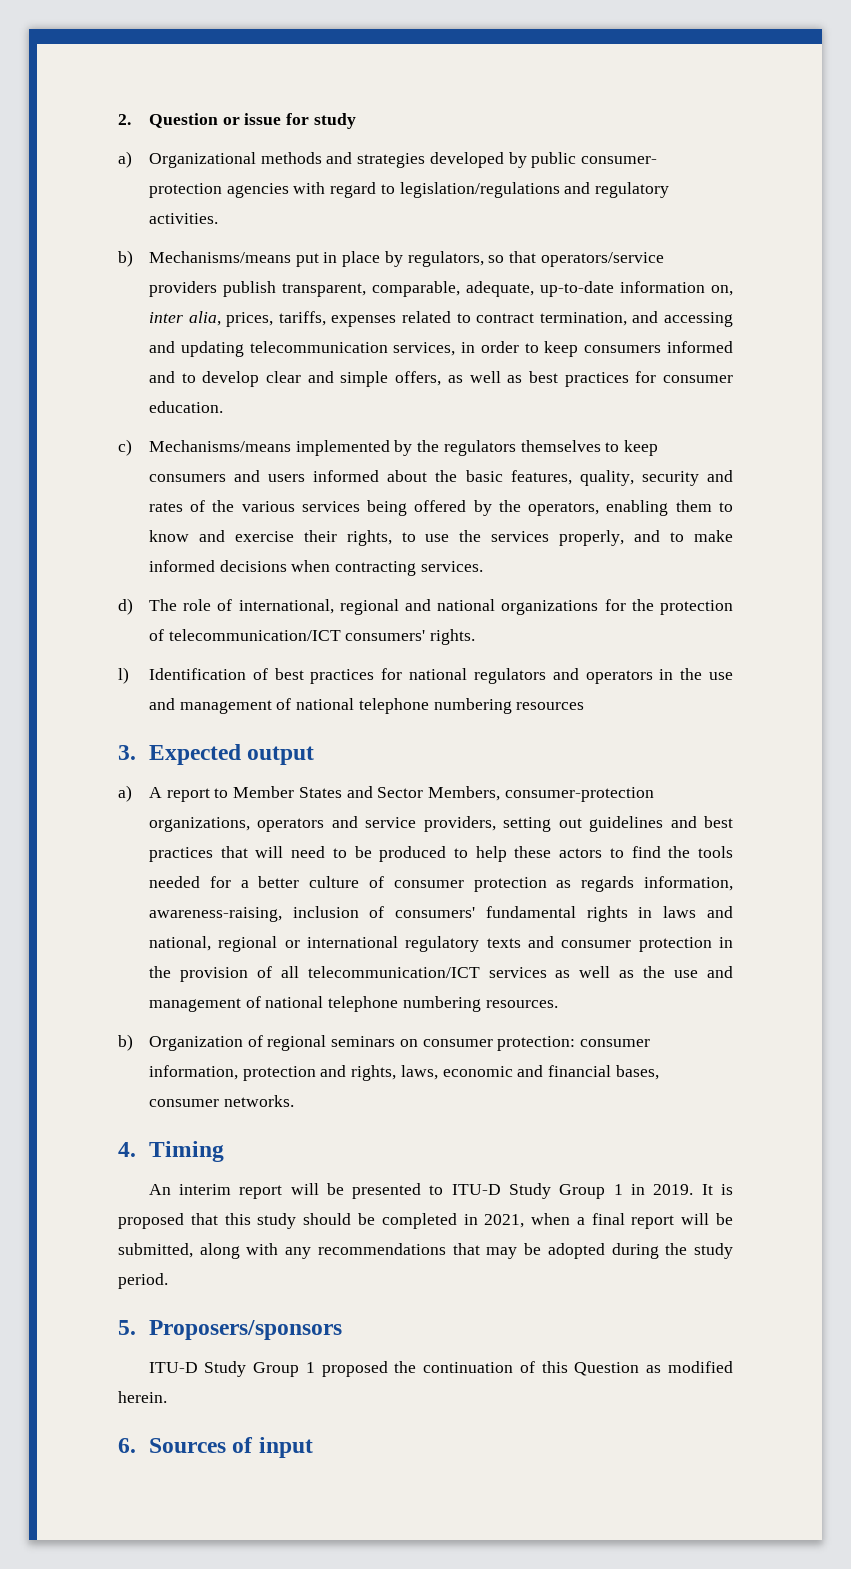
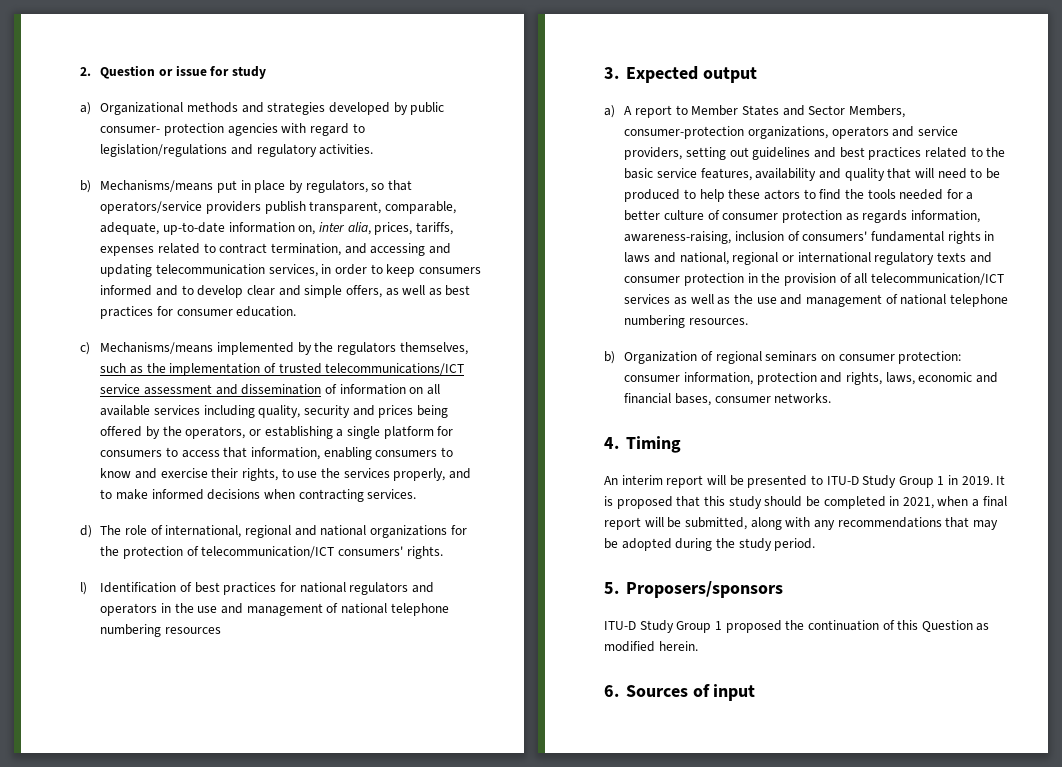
[520,440,659,456] [148,470,734,486] [148,500,360,512] themselves to keep consumers and users informed about the basic features, quality, security and rates of the various services -> [399,342,468,355] [100,363,465,376] [100,384,440,395] [100,405,414,418] themselves, such as the implementation of trusted telecommunications/ICT service assessment and dissemination of information on all available services including quality, security and prices
[606,500,712,516] enabling them -> [248,426,454,439] [100,447,438,460] or establishing a single platform for consumers to access that information, enabling consumers
(213, 854) none -> [924,147,1006,158] [624,168,885,181] related to the basic service features, availability and quality

